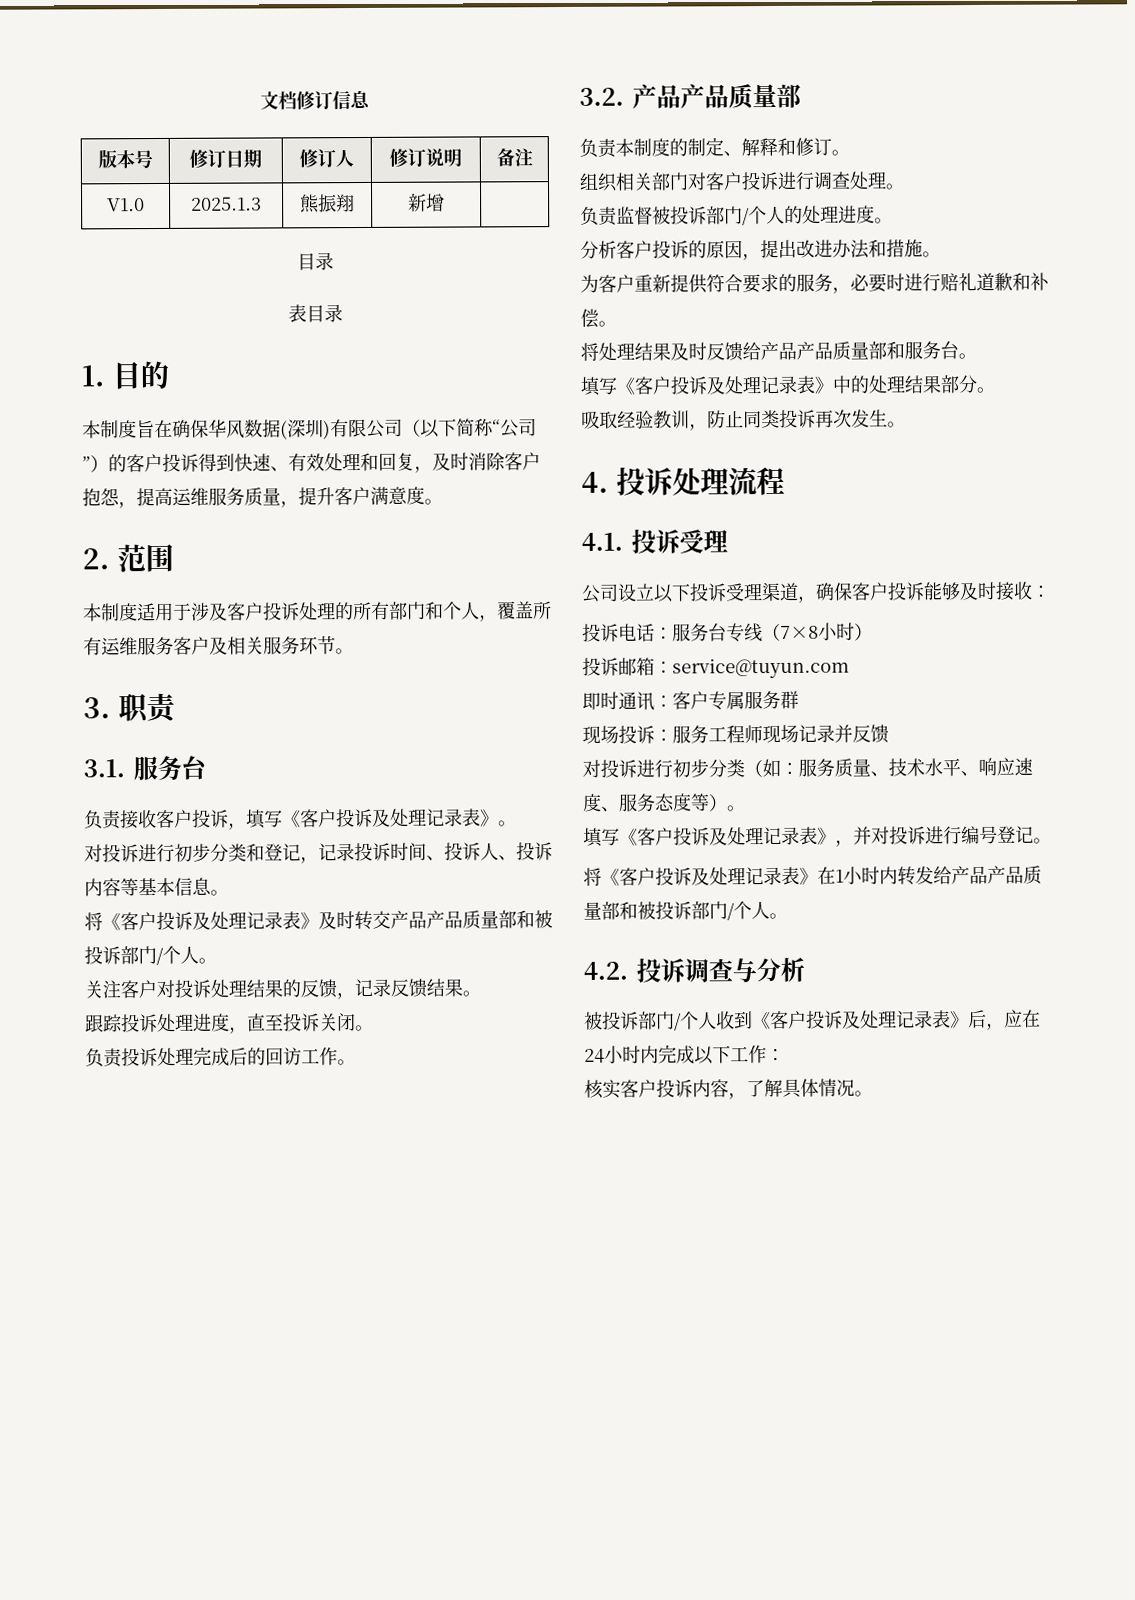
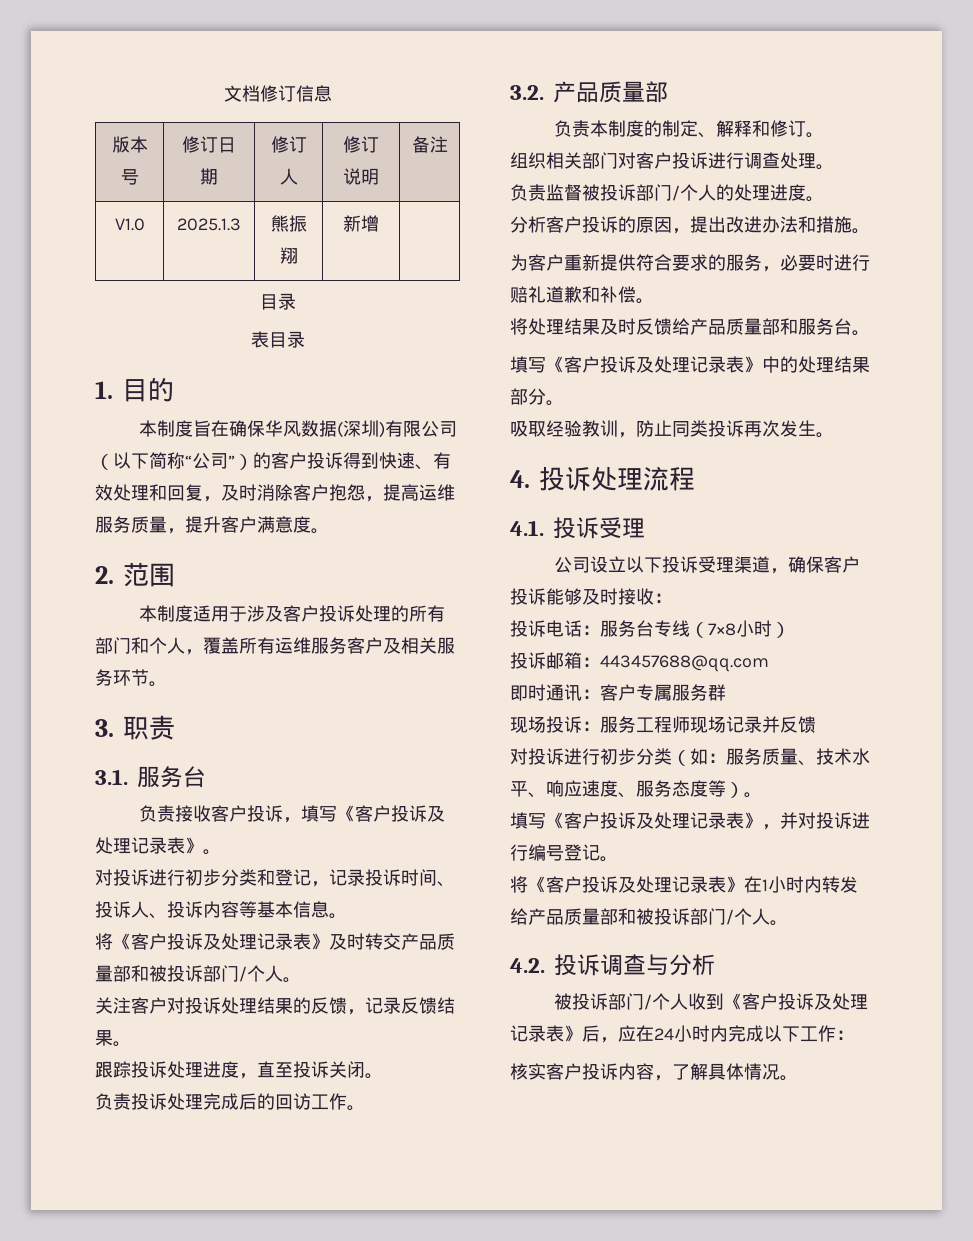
[426,910,463,929] 产品 -> (437, 942) none
[680,84,729,109] 产品 -> (599, 92) none
[796,341,833,360] 产品 -> (726, 327) none
[672,657,850,679] service@tuyun.com -> [600,655,769,672] 443457688@qq.com
[987,865,1024,884] 产品 -> (564, 917) none

